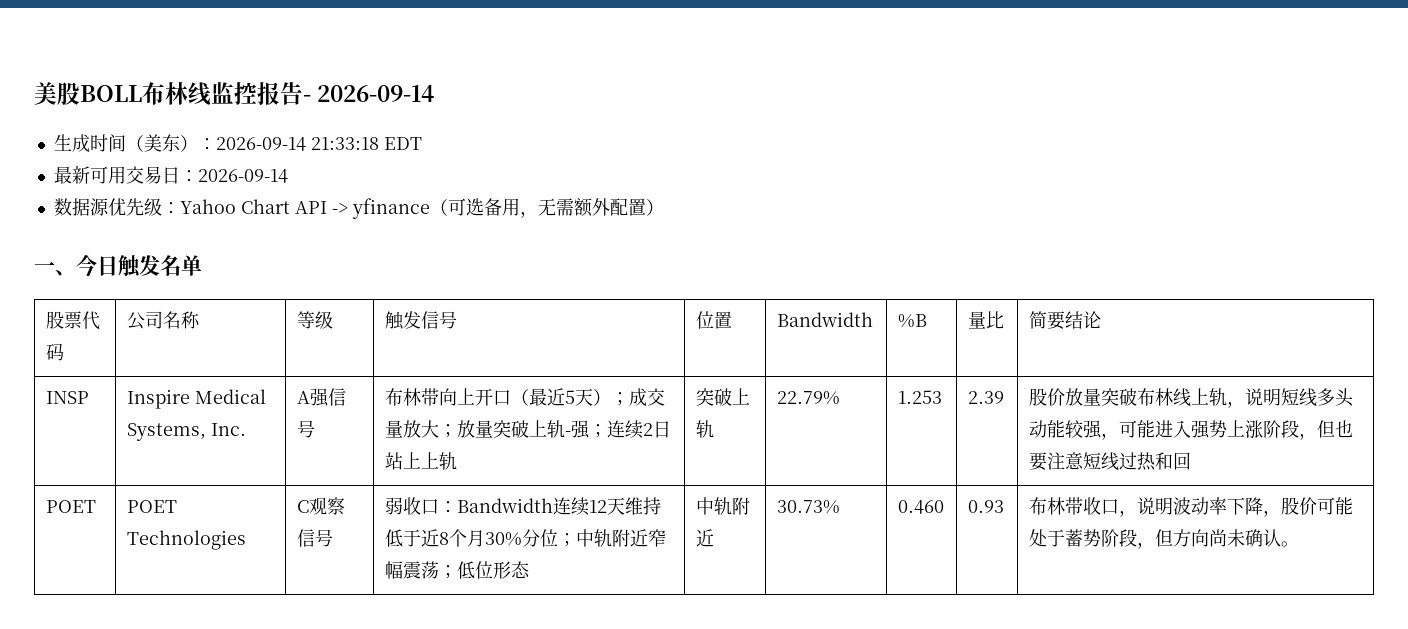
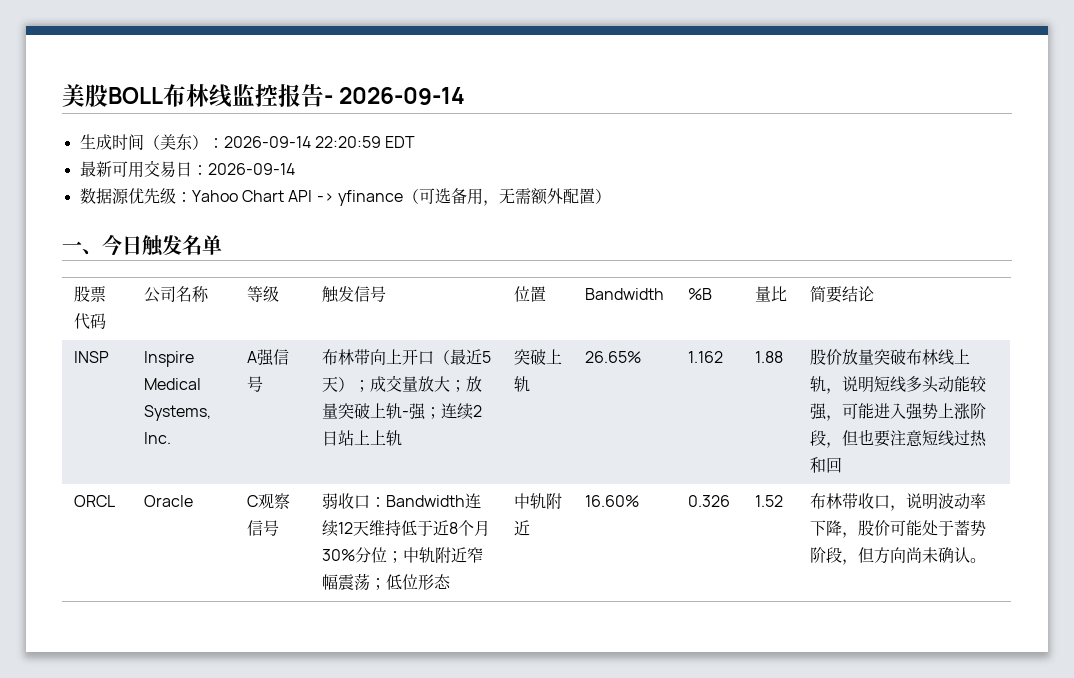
[310,137,379,150] 21:33:18 -> [314,136,381,148] 22:20:59
[776,391,840,405] [897,390,942,404] [967,391,1004,404] 22.79% | 1.253 | 2.39 -> [584,351,641,363] [687,351,723,363] [754,351,783,363] 26.65% | 1.162 | 1.88
[45,500,96,513] [126,500,177,513] [126,530,246,550] POET | POET Technologies -> [73,495,115,507] [143,495,193,507] ORCL | Oracle
[776,500,840,514] [897,500,944,514] [967,500,1004,513] 30.73% | 0.460 | 0.93 -> [584,495,639,507] [687,495,730,507] [754,495,783,507] 16.60% | 0.326 | 1.52

